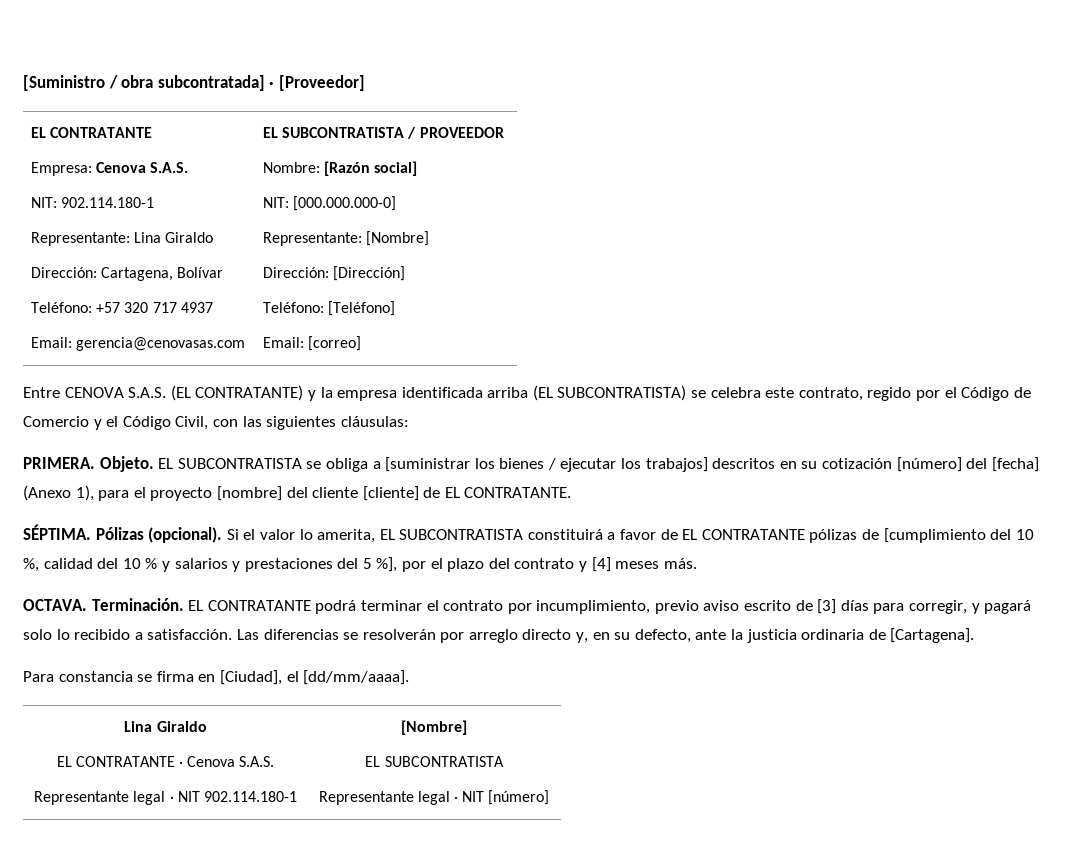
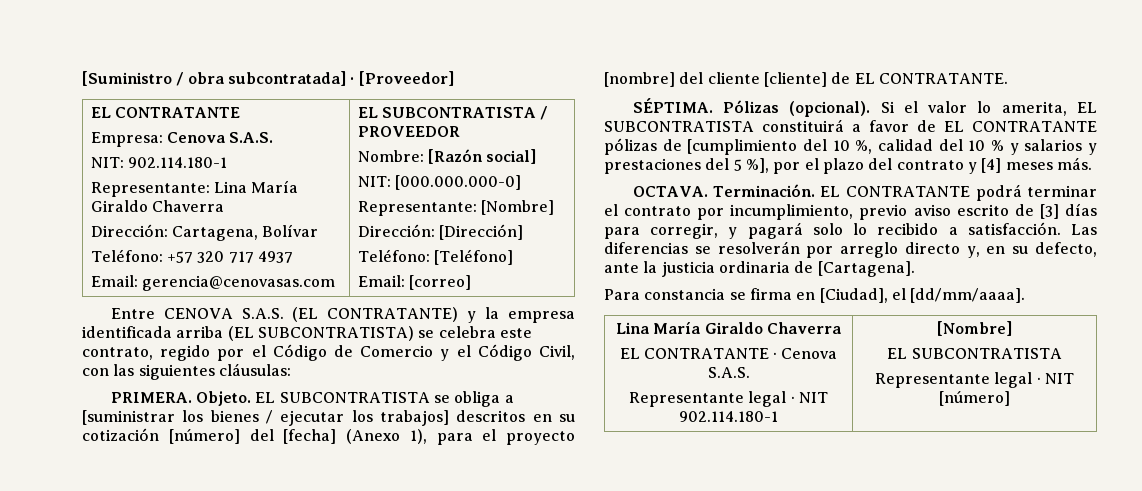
[165,232,214,243] Giraldo -> [251,180,299,193] [90,200,225,212] María Giraldo Chaverra
[156,721,207,732] Giraldo -> [653,322,842,334] María Giraldo Chaverra

